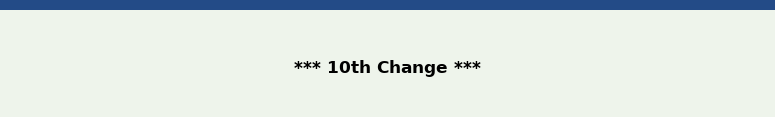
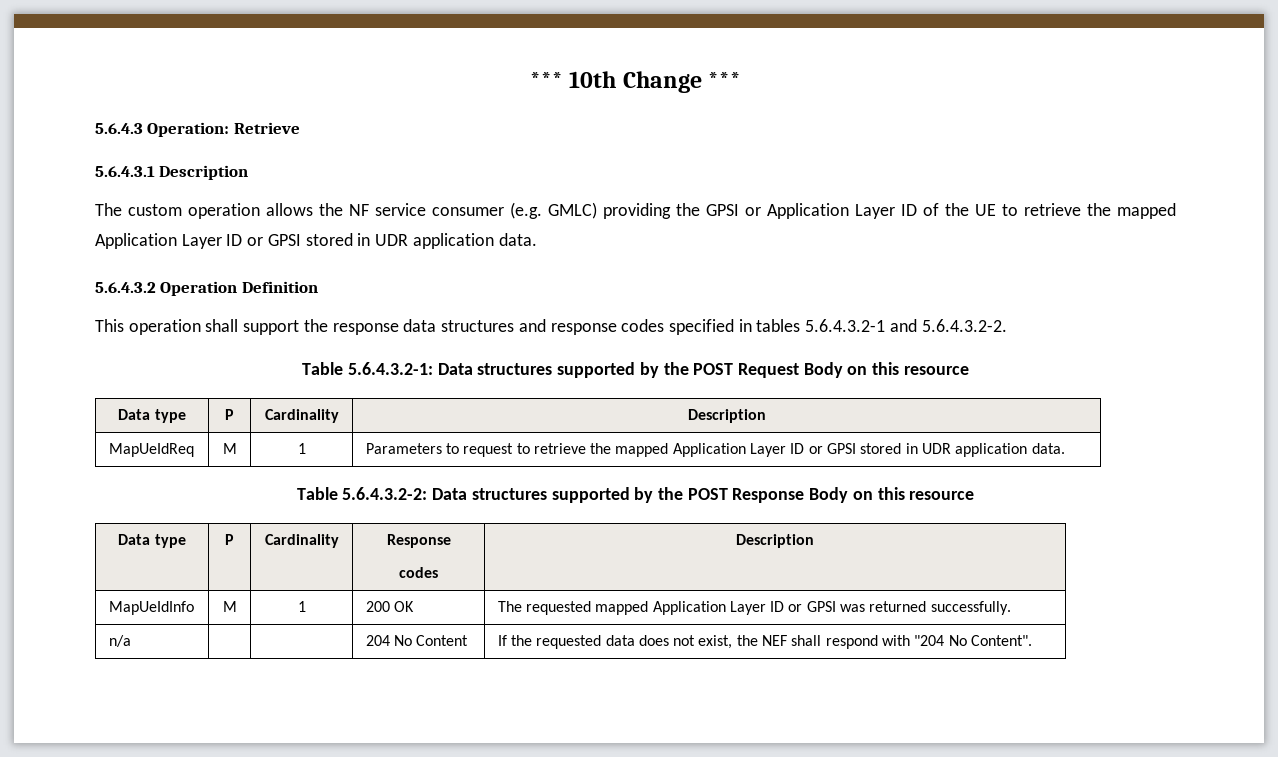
(481, 67) none -> [95,122,300,137] [95,165,249,180] [95,202,1176,219] [95,233,537,249] [95,281,318,296] [95,319,1007,335] [302,362,969,378] [118,409,186,423] [225,409,234,420] [264,409,339,423] [687,409,766,423] [108,443,194,457] [222,443,237,454] [297,443,306,454] [365,443,1065,457] [296,487,975,503] [118,534,186,548] [225,534,234,545] [264,534,339,548] [386,534,451,548] [399,567,438,578] [736,534,815,548] [108,601,194,615] [222,601,237,612] [297,601,306,612] [365,601,414,612] [497,601,1011,615] [108,635,131,647] [365,635,469,646] [497,635,1033,649] // 5.6.4.3 Operation: Retrieve // 5.6.4.3.1 Description // The custom operation allows the NF service consumer (e.g. GMLC) providing the GPSI or Application Layer ID of the UE to retrieve the mapped Application Layer ID or GPSI stored in UDR application data. // 5.6.4.3.2 Operation Definition // This operation shall support the response data structures and response codes specified in tables 5.6.4.3.2-1 and 5.6.4.3.2-2. // Table 5.6.4.3.2-1: Data structures supported by the POST Request Body on this resource // Data type | P | Cardinality | Description // MapUeIdReq | M | 1 | Parameters to request to retrieve the mapped Application Layer ID or GPSI stored in UDR application data. // Table 5.6.4.3.2-2: Data structures supported by the POST Response Body on this resource // Data type | P | Cardinality | Response // codes | Description // MapUeIdInfo | M | 1 | 200 OK | The requested mapped Application Layer ID or GPSI was returned successfully. // n/a | | | 204 No Content | If the requested data does not exist, the NEF shall respond with "204 No Content".

